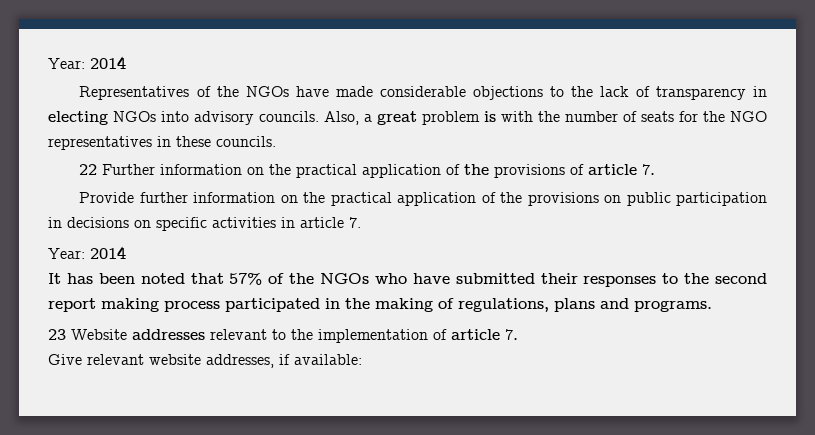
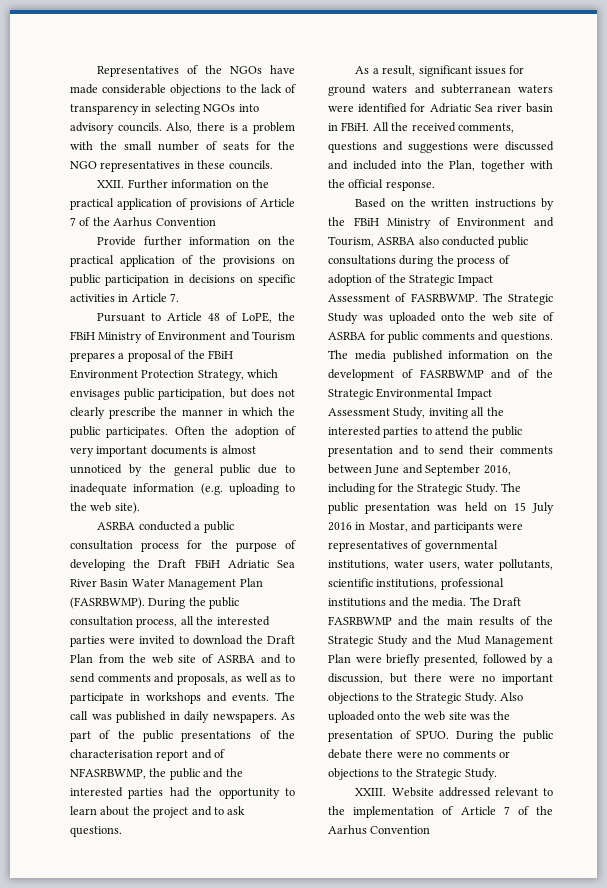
[48,56,126,69] Year: 2014 // -> (97, 71) none
[48,111,108,125] electing -> [154,103,200,115] selecting
[364,111,560,125] a great problem is with the -> [197,122,295,134] [70,141,152,150] there is a problem with the small
[79,164,98,175] 22 -> [97,180,125,188] XXII.
[464,164,490,175] the -> (187, 202) none
[588,164,656,175] article 7. -> [260,198,295,207] [70,217,216,227] Article 7 of the Aarhus Convention
[300,217,361,228] [48,246,126,259] [48,273,767,287] [48,298,712,312] [48,329,205,340] article 7. // Year: 2014 // It has been noted that 57% of the NGOs who have submitted their responses to the second report making process participated in the making of regulations, plans and programs. // 23 Website addresses -> [131,293,180,302] [97,312,295,323] [70,331,295,343] [70,350,233,362] [70,369,279,381] [70,388,295,400] [70,407,295,419] [70,426,296,438] [70,445,256,457] [70,464,295,476] [70,483,295,495] [70,502,140,514] [97,521,234,533] [70,540,296,552] [70,559,295,571] [70,578,263,590] [70,597,240,609] [70,616,270,628] [70,635,295,647] [70,654,295,664] [70,673,296,685] [70,692,295,704] [70,711,295,723] [70,730,295,742] [70,749,226,761] [70,768,243,780] [70,787,295,799] [70,806,246,818] [70,826,122,837] [355,65,525,77] [328,84,553,96] [328,103,553,113] [328,122,514,133] [328,141,554,153] [328,160,553,172] [328,179,435,191] [355,198,554,210] [328,217,554,229] [328,236,528,248] [328,255,510,267] [328,274,493,286] [328,293,553,305] [328,312,554,324] [328,331,553,343] [328,350,553,362] [328,369,553,381] [328,388,492,400] [328,407,504,419] [328,426,522,438] [328,445,553,457] [328,464,511,476] [328,483,521,495] [328,502,554,514] [328,521,523,533] [328,540,498,552] [328,559,553,571] [328,578,504,590] [328,597,521,607] [328,616,553,626] [328,635,553,647] [328,654,553,666] [328,673,553,685] [328,692,523,704] [328,711,511,723] [328,730,553,742] [328,749,510,759] [328,768,497,780] [355,787,491,797] Article 7. // Pursuant to Article 48 of LoPE, the FBiH Ministry of Environment and Tourism prepares a proposal of the FBiH Environment Protection Strategy, which envisages public participation, but does not clearly prescribe the manner in which the public participates. Often the adoption of very important documents is almost unnoticed by the general public due to inadequate information (e.g. uploading to the web site). // ASRBA conducted a public consultation process for the purpose of developing the Draft FBiH Adriatic Sea River Basin Water Management Plan (FASRBWMP). During the public consultation process, all the interested parties were invited to download the Draft Plan from the web site of ASRBA and to send comments and proposals, as well as to participate in workshops and events. The call was published in daily newspapers. As part of the public presentations of the characterisation report and of NFASRBWMP, the public and the interested parties had the opportunity to learn about the project and to ask questions. // As a result, significant issues for ground waters and subterranean waters were identified for Adriatic Sea river basin in FBiH. All the received comments, questions and suggestions were discussed and included into the Plan, together with the official response. // Based on the written instructions by the FBiH Ministry of Environment and Tourism, ASRBA also conducted public consultations during the process of adoption of the Strategic Impact Assessment of FASRBWMP. The Strategic Study was uploaded onto the web site of ASRBA for public comments and questions. The media published information on the development of FASRBWMP and of the Strategic Environmental Impact Assessment Study, inviting all the interested parties to attend the public presentation and to send their comments between June and September 2016, including for the Strategic Study. The public presentation was held on 15 July 2016 in Mostar, and participants were representatives of governmental institutions, water users, water pollutants, scientific institutions, professional institutions and the media. The Draft FASRBWMP and the main results of the Strategic Study and the Mud Management Plan were briefly presented, followed by a discussion, but there were no important objections to the Strategic Study. Also uploaded onto the web site was the presentation of SPUO. During the public debate there were no comments or objections to the Strategic Study. // XXIII. Website addressed
[451,329,518,340] [48,354,362,368] article 7. // Give relevant website addresses, if available: -> [460,806,553,815] [328,825,431,835] Article 7 of the Aarhus Convention

